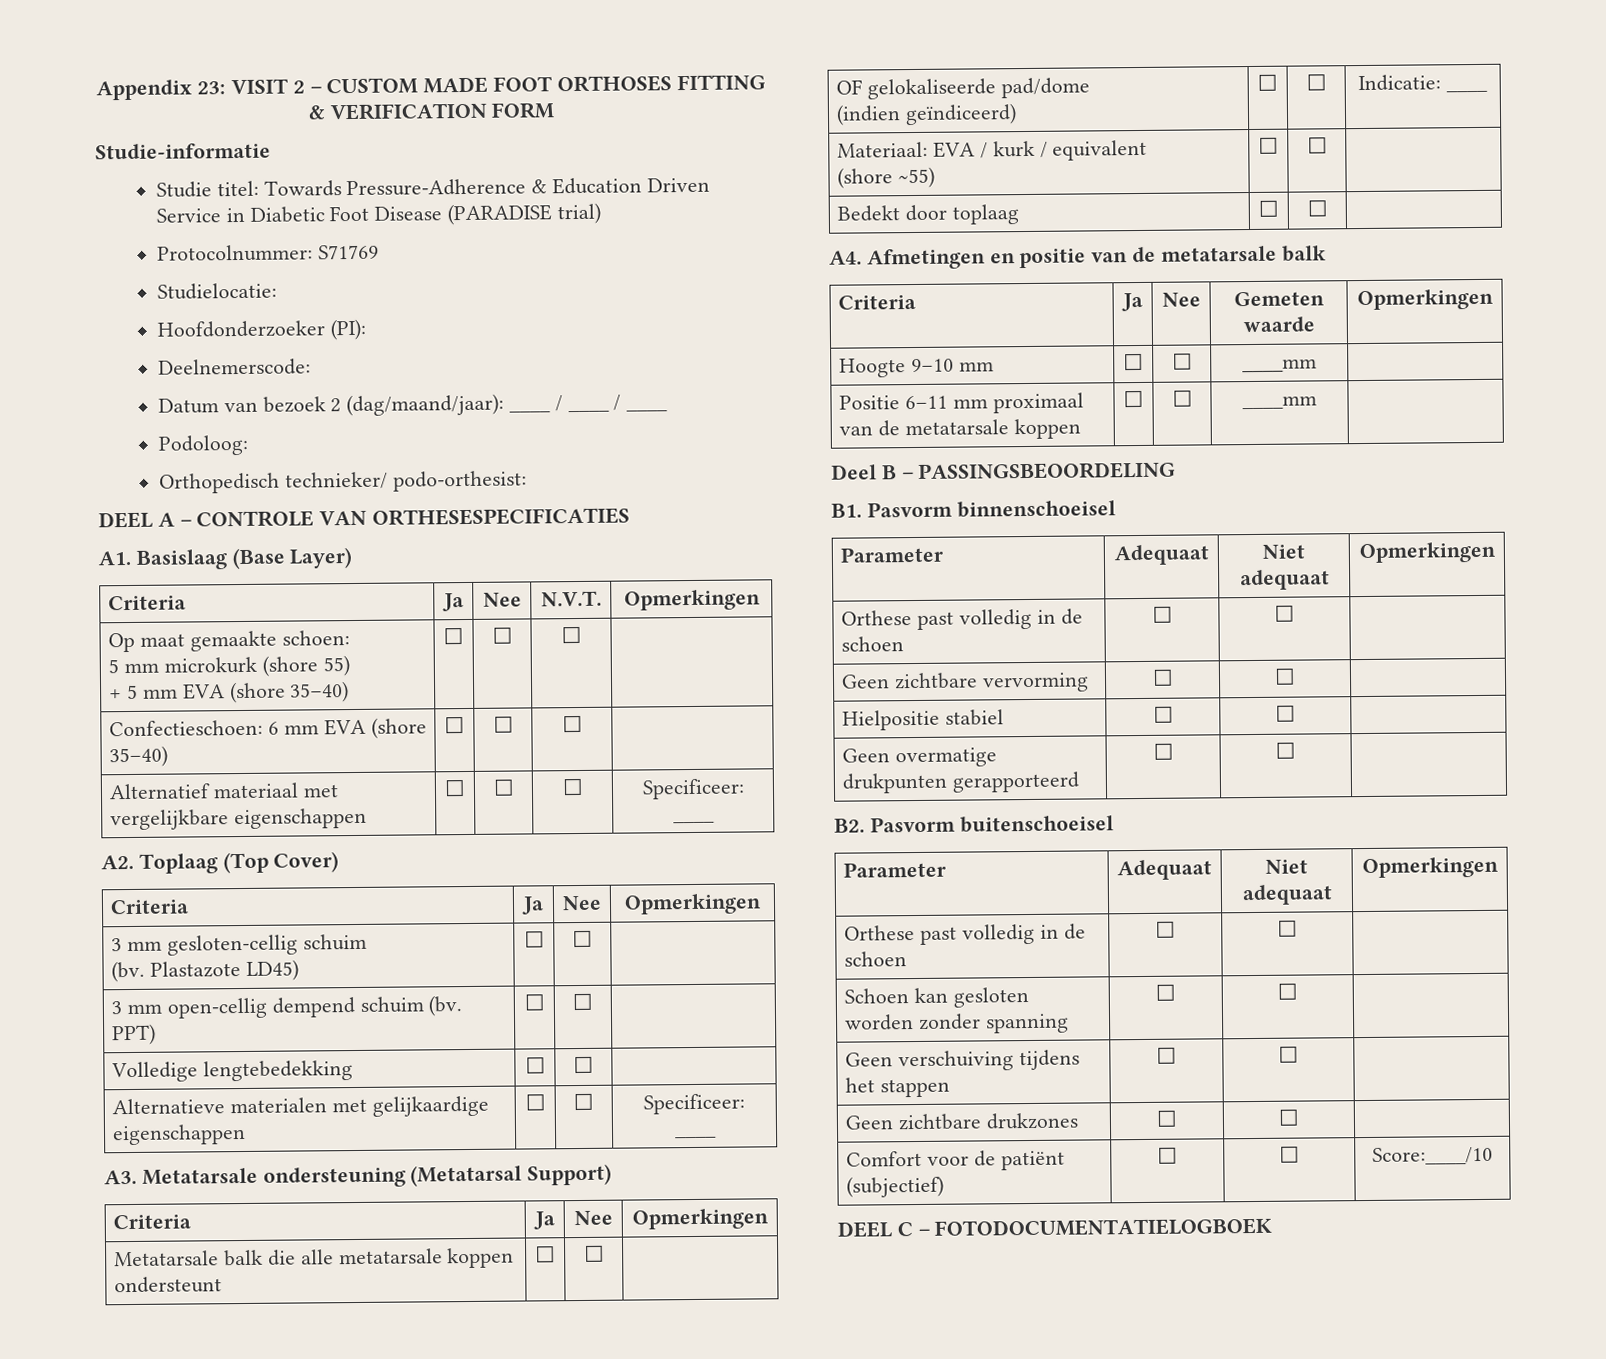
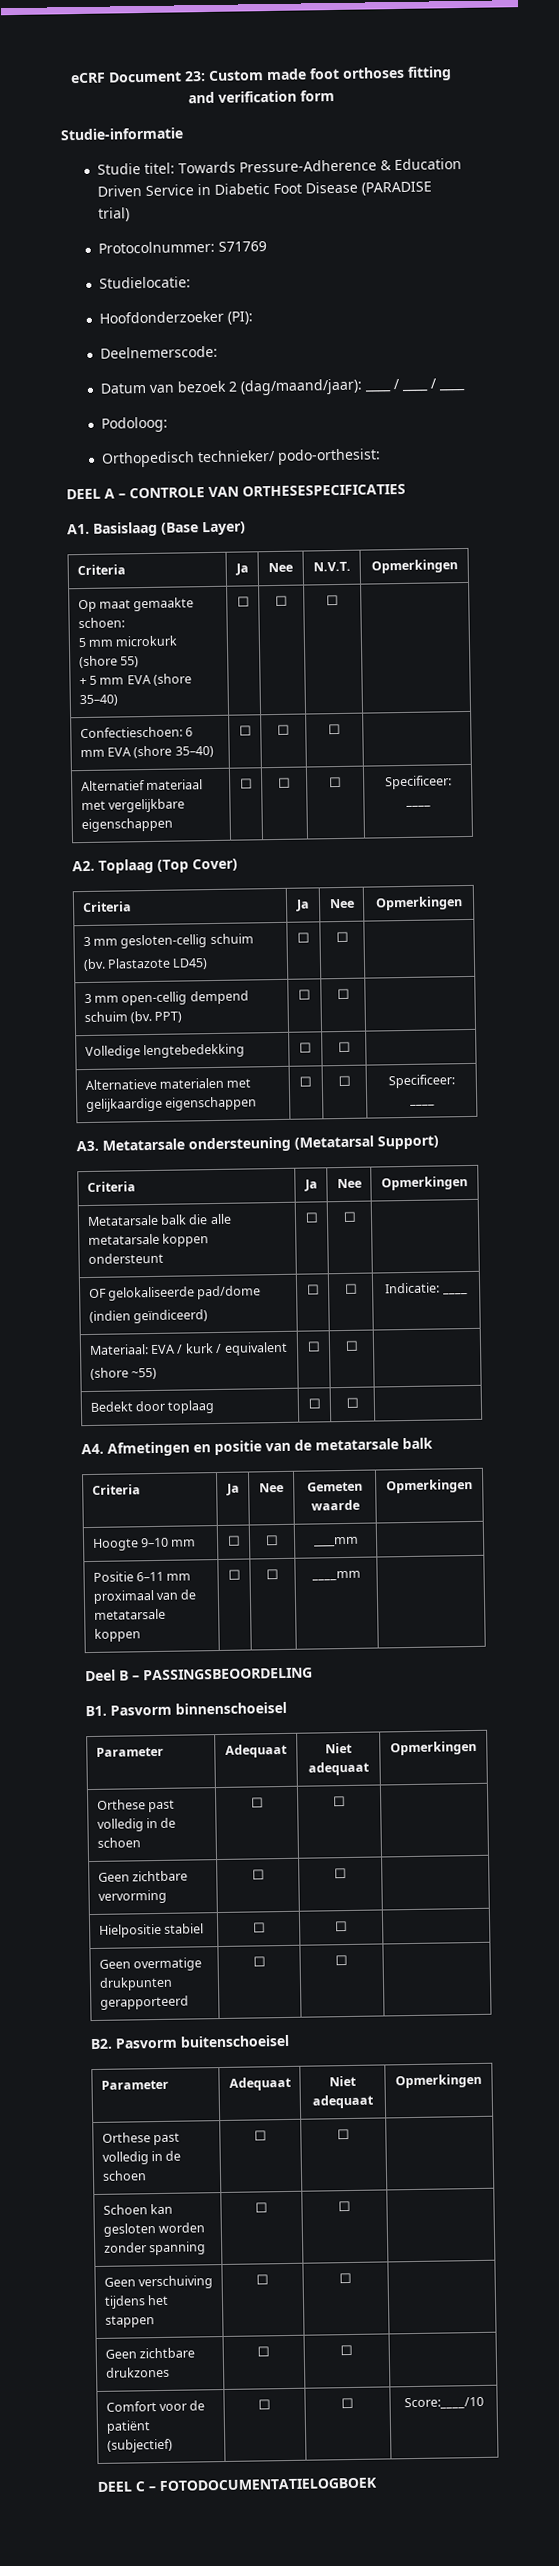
[96,74,766,101] [307,102,555,121] Appendix 23: VISIT 2 – CUSTOM MADE FOOT ORTHOSES FITTING & VERIFICATION FORM -> [69,66,452,84] [187,89,335,104] eCRF Document 23: Custom made foot orthoses fitting and verification form

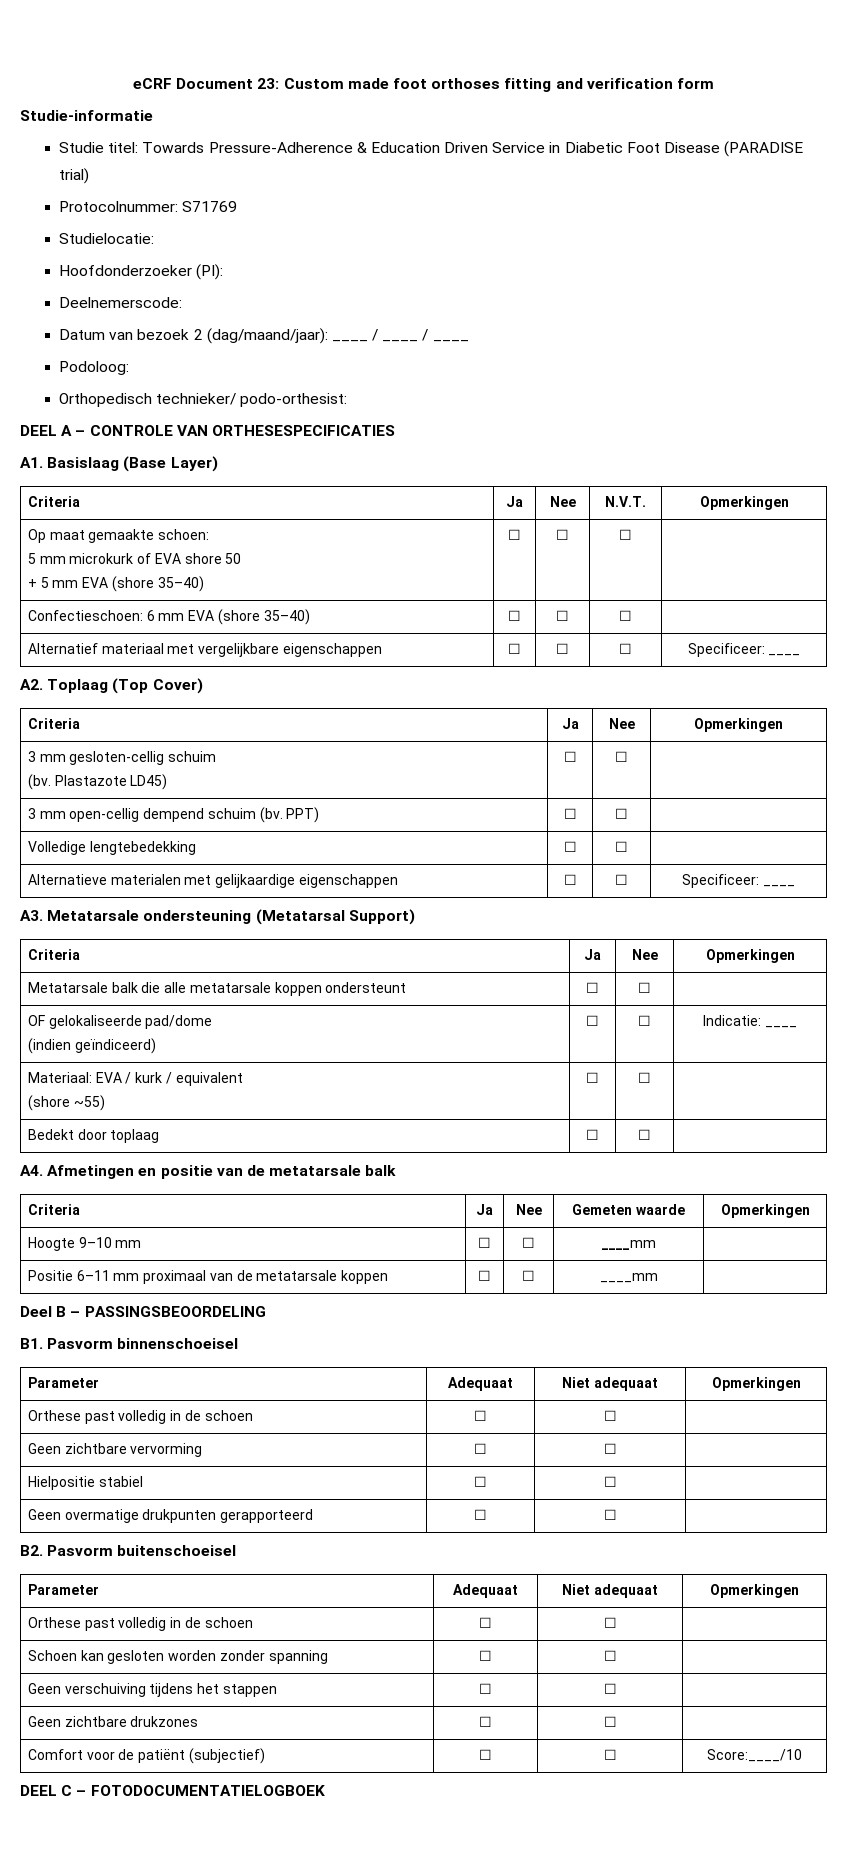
[78,655,140,669] (shore 55) -> [137,553,242,564] of EVA shore 50

